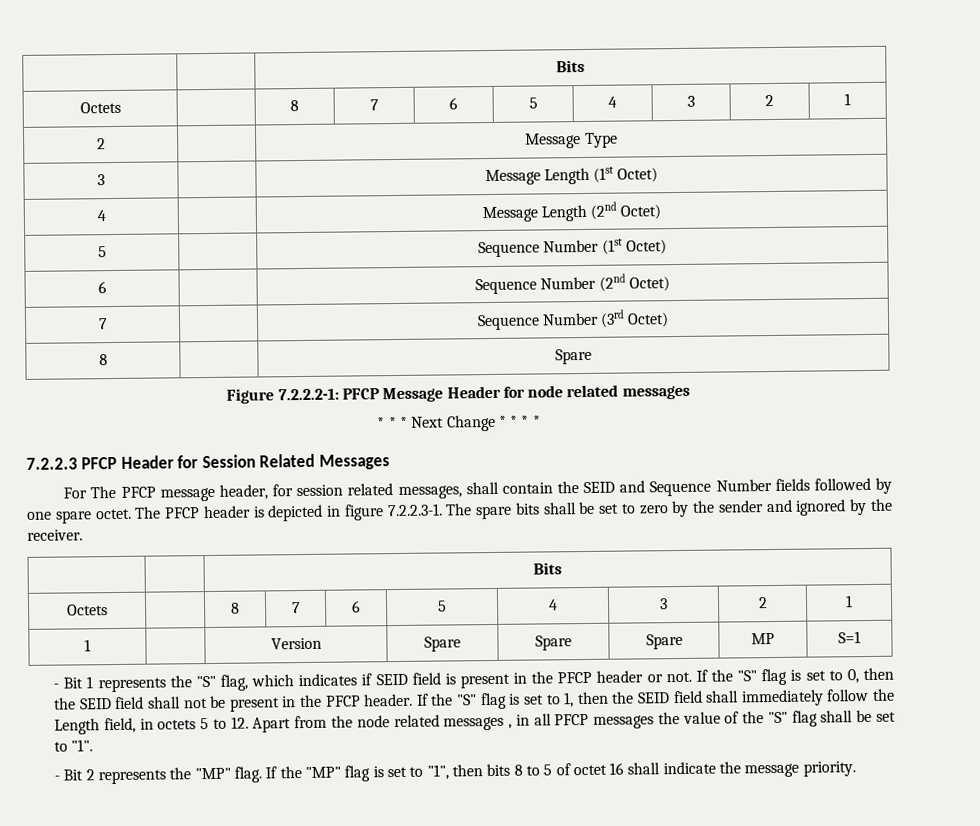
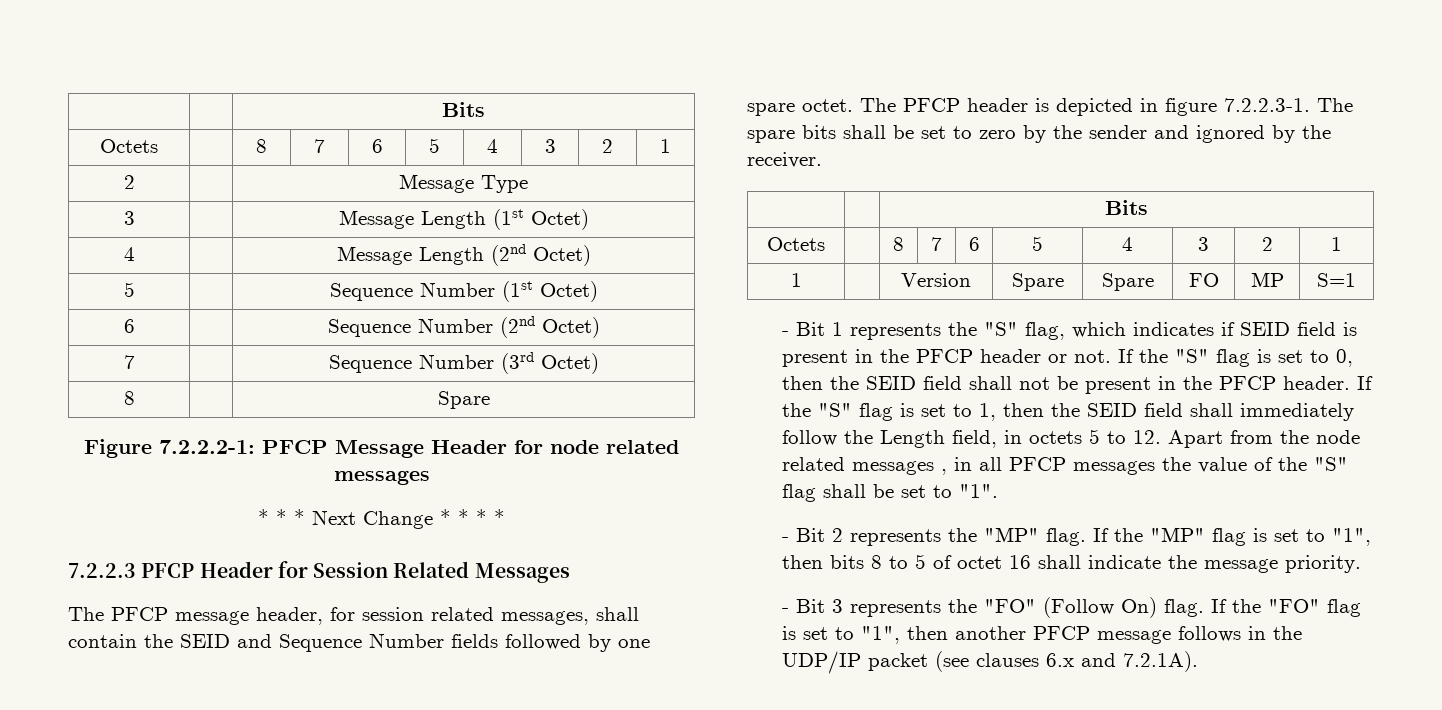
[63,487,88,499] For -> (570, 573) none
[645,633,683,650] Spare -> [1188,273,1219,287] FO
(856, 769) none -> [781,597,1361,618] [781,626,1302,644] [781,651,1198,674] // - Bit 3 represents the "FO" (Follow On) flag. If the "FO" flag is set to "1", then another PFCP message follows in the UDP/IP packet (see clauses 6.x and 7.2.1A).

